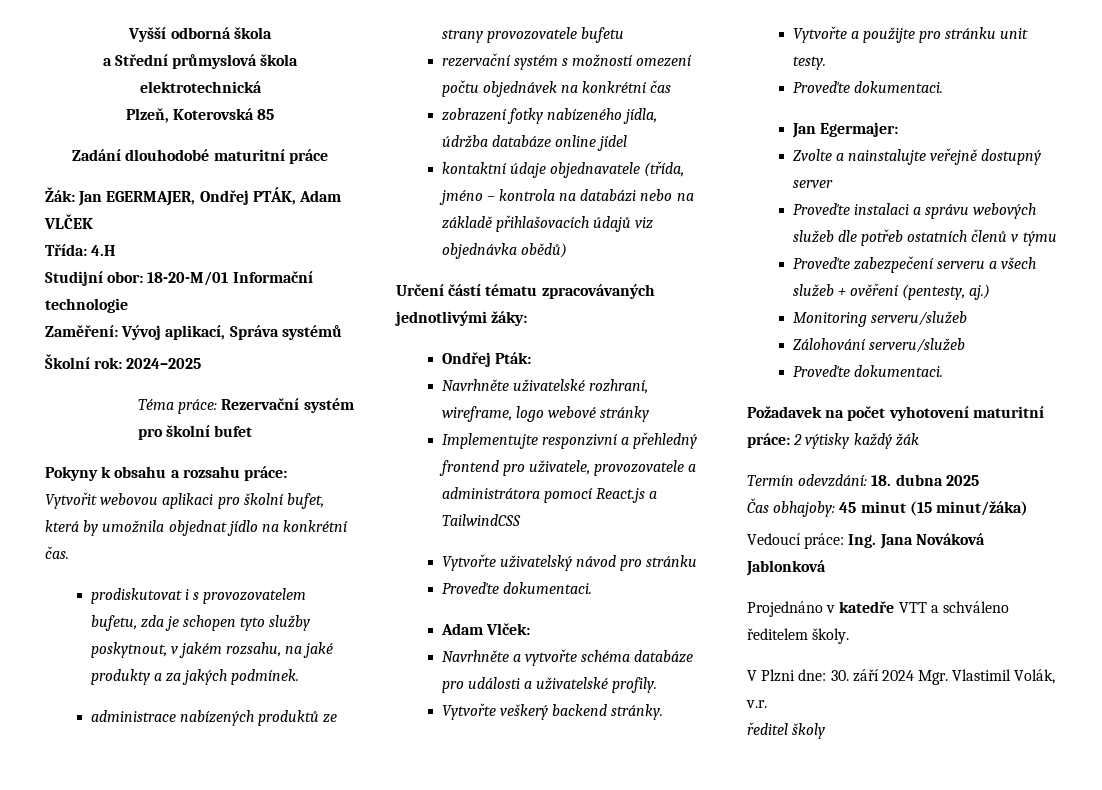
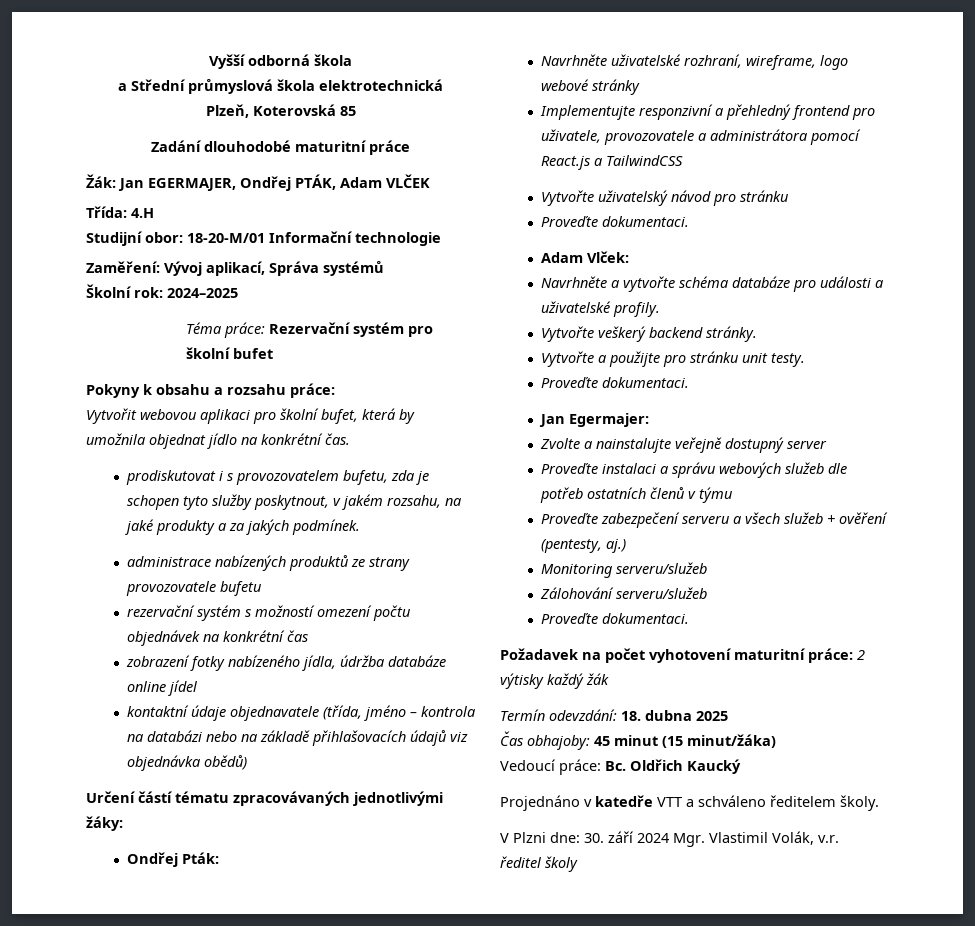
[848,533,985,549] [746,560,826,576] Ing. Jana Nováková Jablonková -> [605,759,741,774] Bc. Oldřich Kaucký

